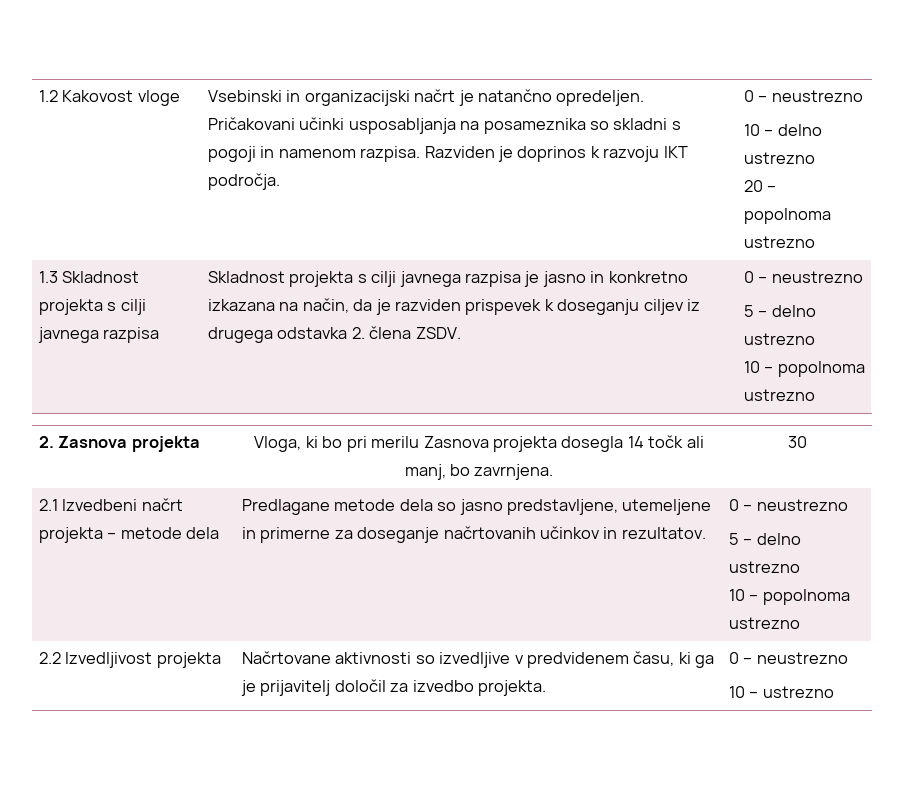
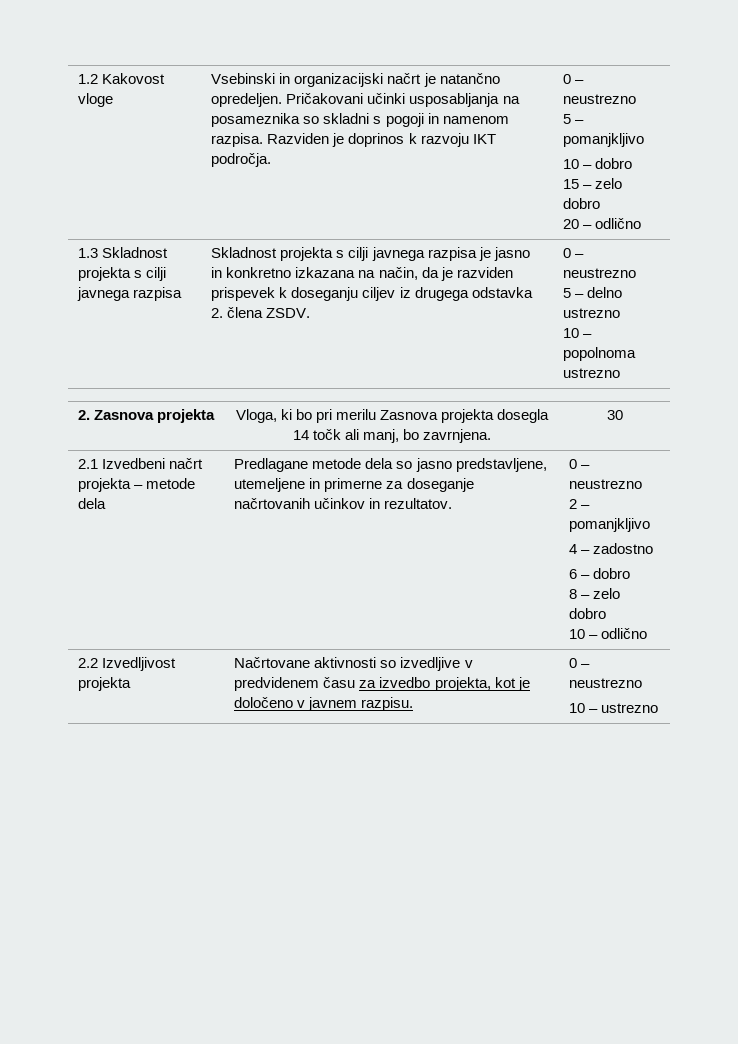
[743,124,822,136] [743,152,815,164] // 10 – delno ustrezno -> [563,114,585,124] [563,133,645,147] [563,158,633,169] [563,178,623,189] [563,198,601,209] // 5 – pomanjkljivo // 10 – dobro // 15 – zelo dobro
[743,208,831,224] [743,236,815,248] popolnoma ustrezno -> [595,218,642,229] odlično
[728,533,801,545] [728,561,800,573] [728,589,850,605] [728,617,800,629] 5 – delno ustrezno // 10 – popolnoma ustrezno -> [569,499,591,509] [569,518,651,532] [569,543,654,554] [569,568,631,579] [569,588,621,599] [569,608,607,619] [569,628,648,639] 2 – pomanjkljivo // 4 – zadostno // 6 – dobro // 8 – zelo dobro // 10 – odlično
[633,651,715,668] [240,679,546,696] času, ki ga je prijavitelj določil za izvedbo projekta. -> [323,677,530,691] [234,697,414,711] času za izvedbo projekta, kot je določeno v javnem razpisu.

